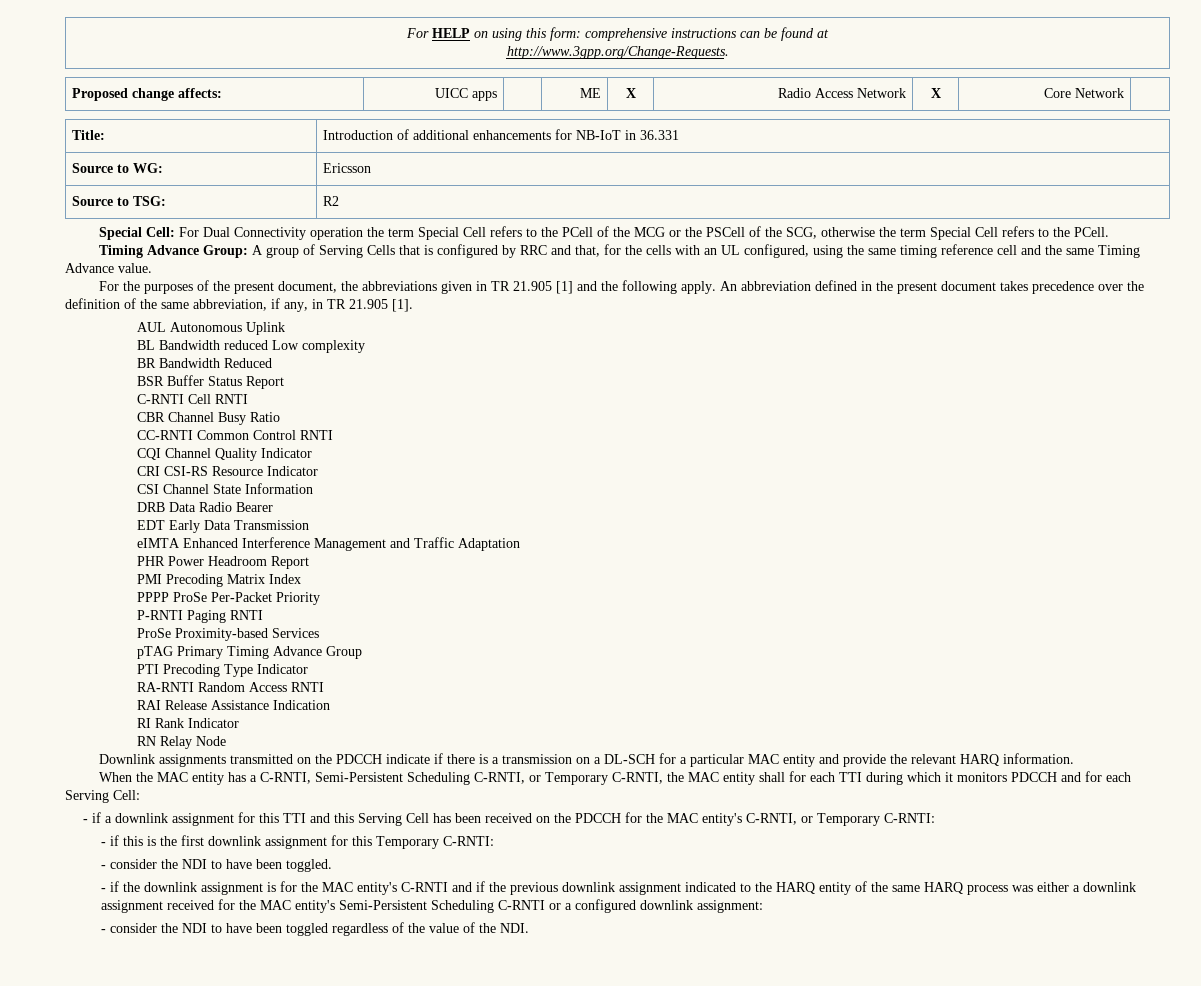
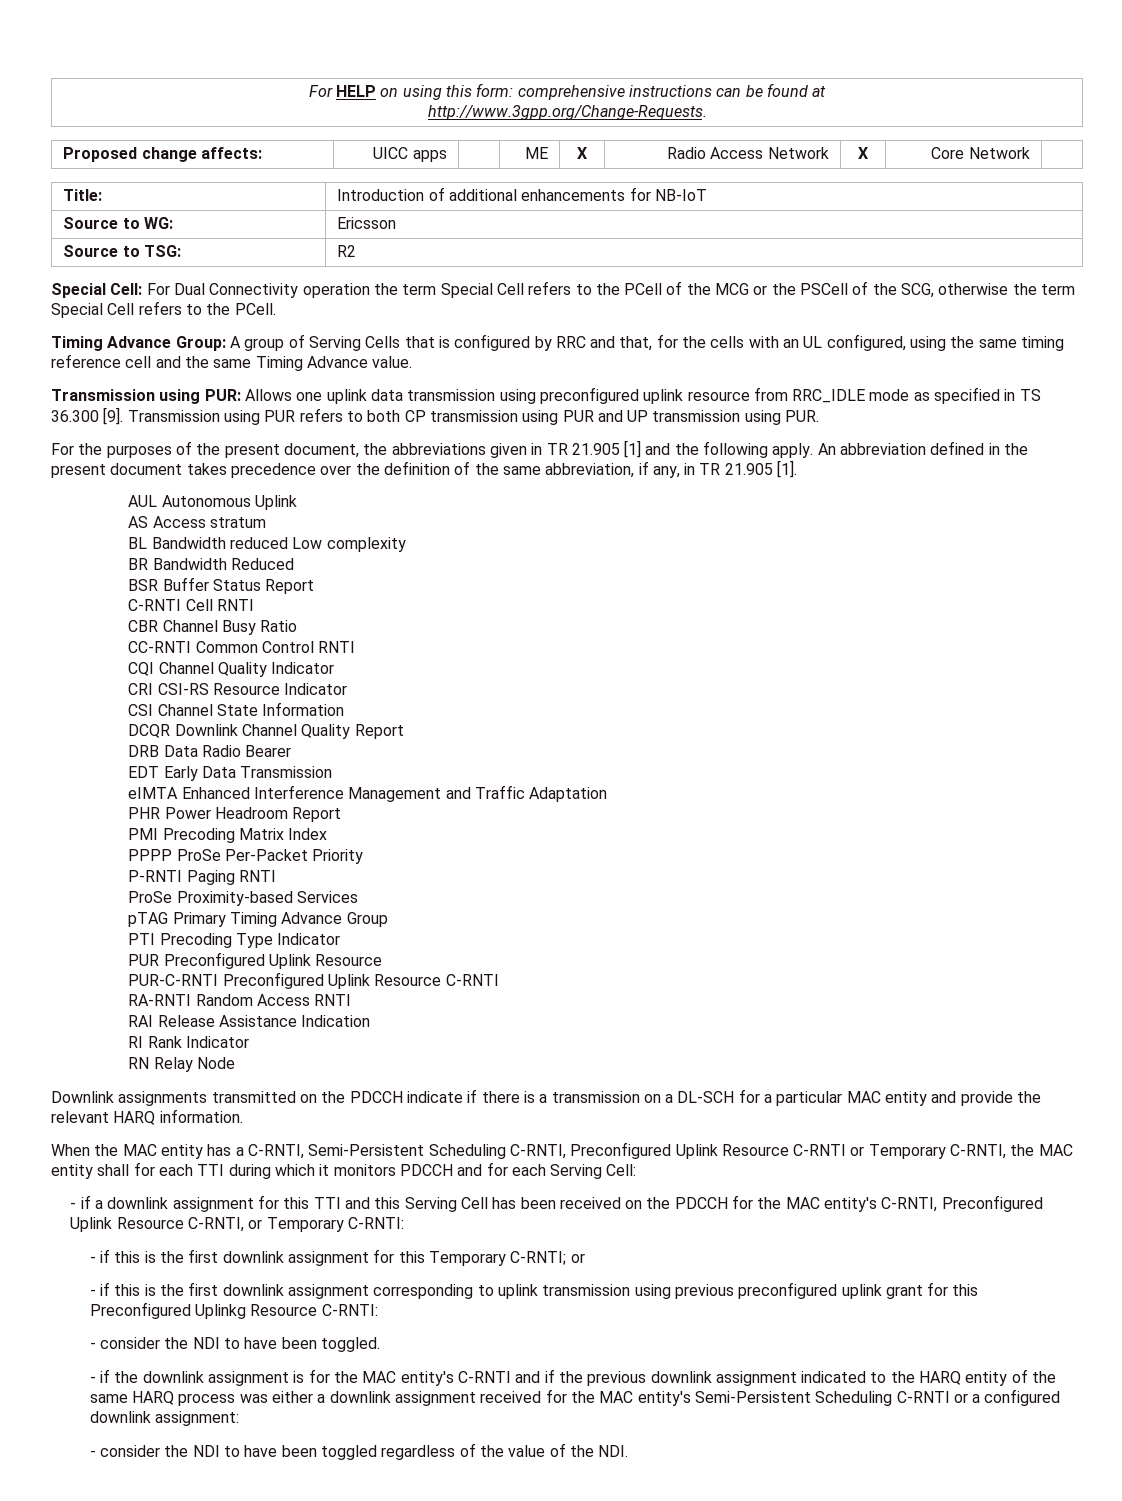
[625,130,680,140] in 36.331 -> (708, 195) none
(152, 268) none -> [51,387,1041,404] [51,407,820,425] // Transmission using PUR: Allows one uplink data transmission using preconfigured uplink resource from RRC_IDLE mode as specified in TS 36.300 [9]. Transmission using PUR refers to both CP transmission using PUR and UP transmission using PUR.
(285, 328) none -> [128,516,267,528] // AS Access stratum
(313, 488) none -> [128,724,404,739] // DCQR Downlink Channel Quality Report
(308, 669) none -> [128,952,383,969] [128,972,499,989] // PUR Preconfigured Uplink Resource // PUR-C-RNTI Preconfigured Uplink Resource C-RNTI
(526, 778) none -> [570,1142,847,1159] Preconfigured Uplink Resource C-RNTI
(797, 819) none -> [941,1195,1043,1212] [70,1217,244,1232] Preconfigured Uplink Resource C-RNTI,
(439, 842) none -> [510,1251,585,1265] [89,1282,979,1299] [89,1302,318,1319] C-RNTI; or // - if this is the first downlink assignment corresponding to uplink transmission using previous preconfigured uplink grant for this Preconfigured Uplinkg Resource

